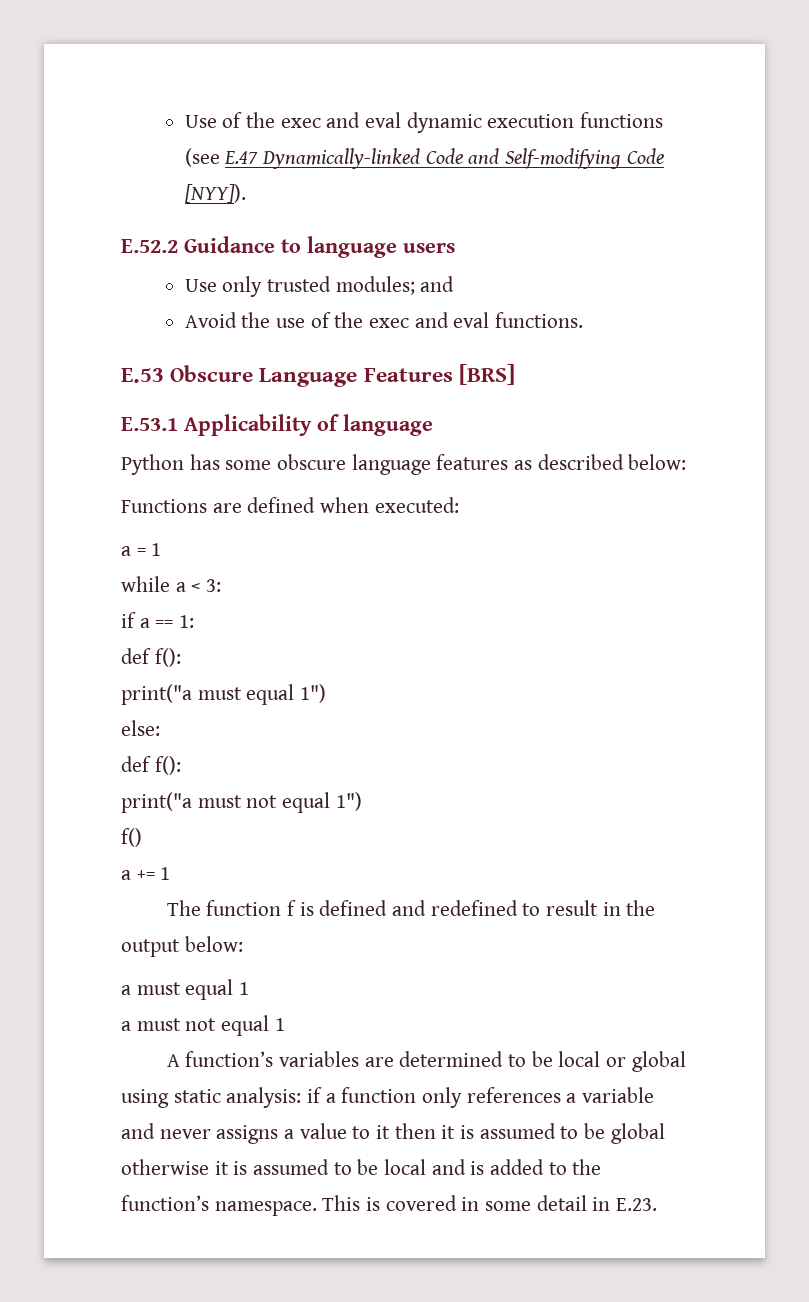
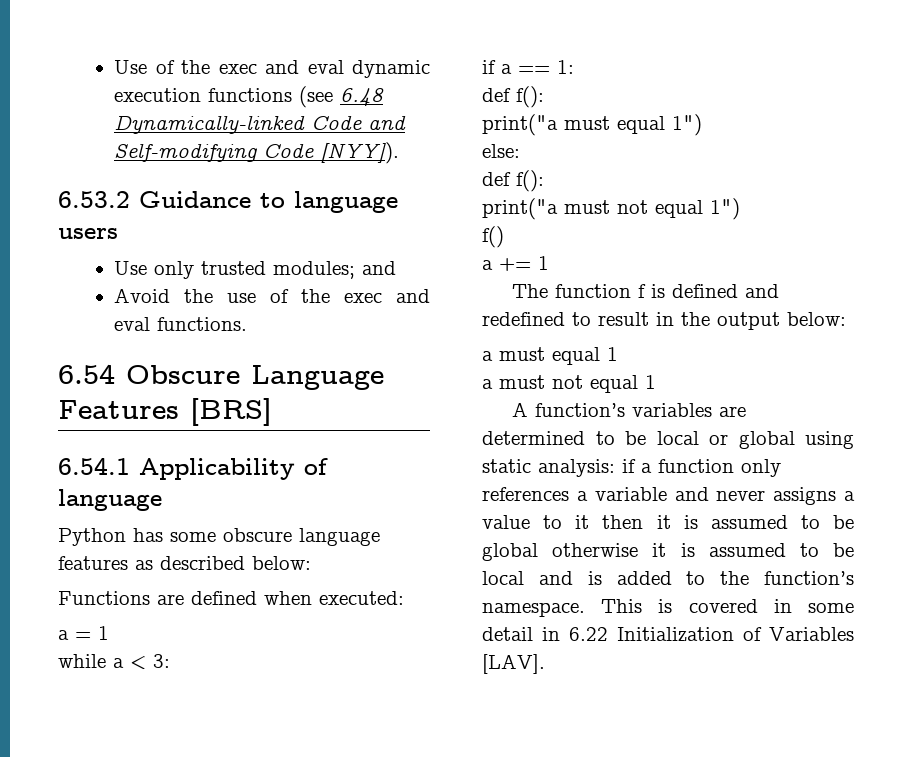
[224,151,259,164] E.47 -> [340,88,385,107] 6.48
[121,239,178,253] E.52.2 -> [58,191,130,208] 6.53.2
[121,368,164,383] E.53 -> [58,364,115,384] 6.54
[121,417,178,431] E.53.1 -> [58,457,130,475] 6.54.1
[616,1198,658,1211] E.23. -> [569,627,854,642] [482,654,545,674] 6.22 Initialization of Variables [LAV].

